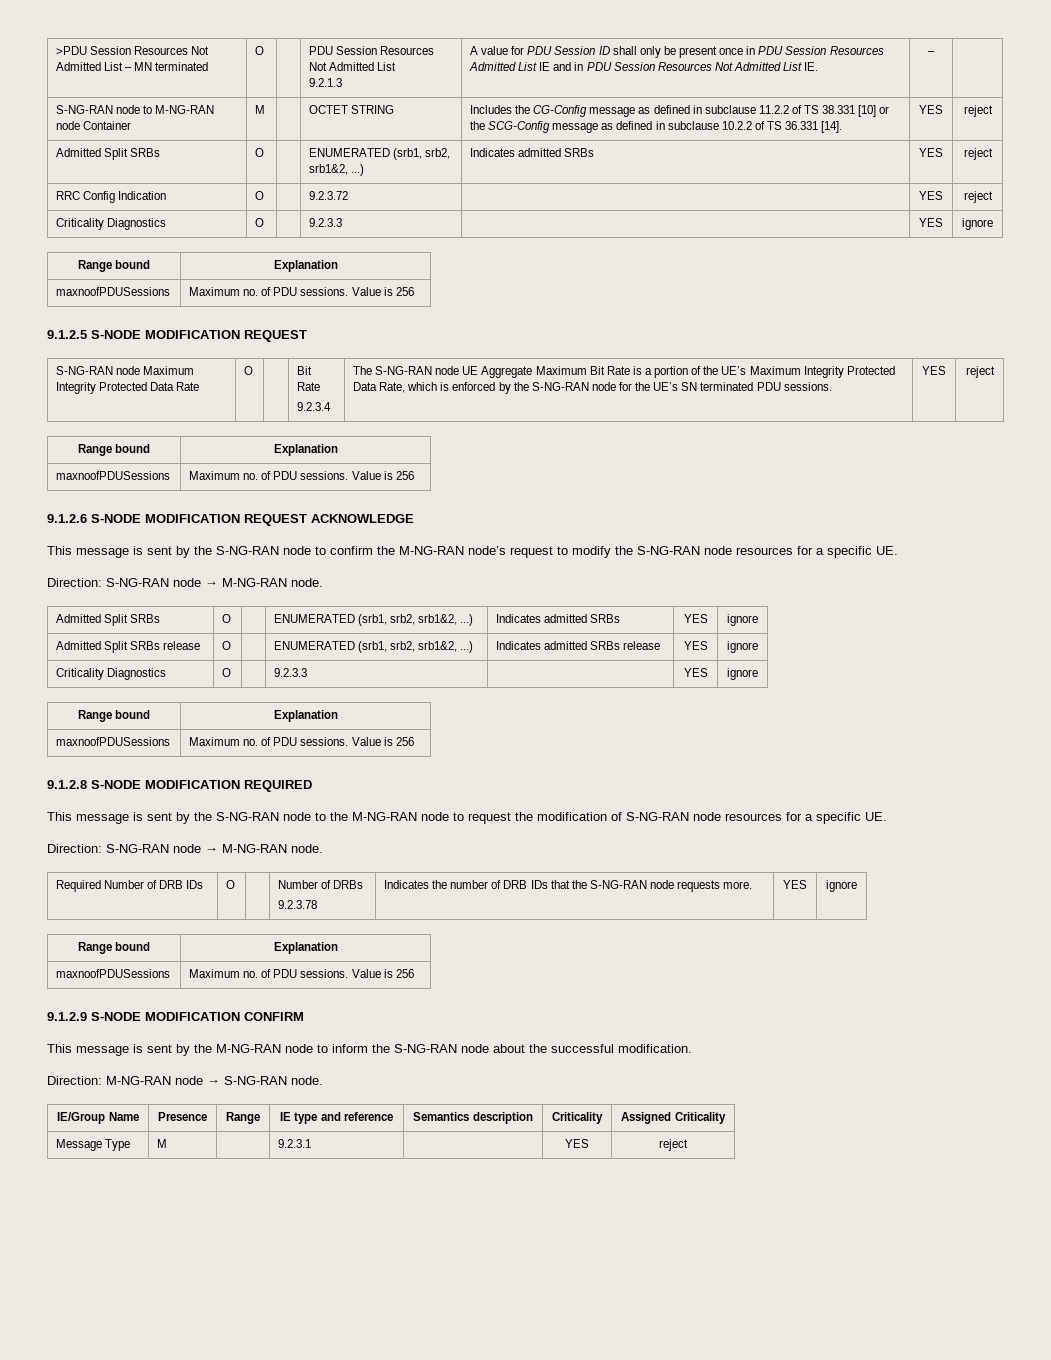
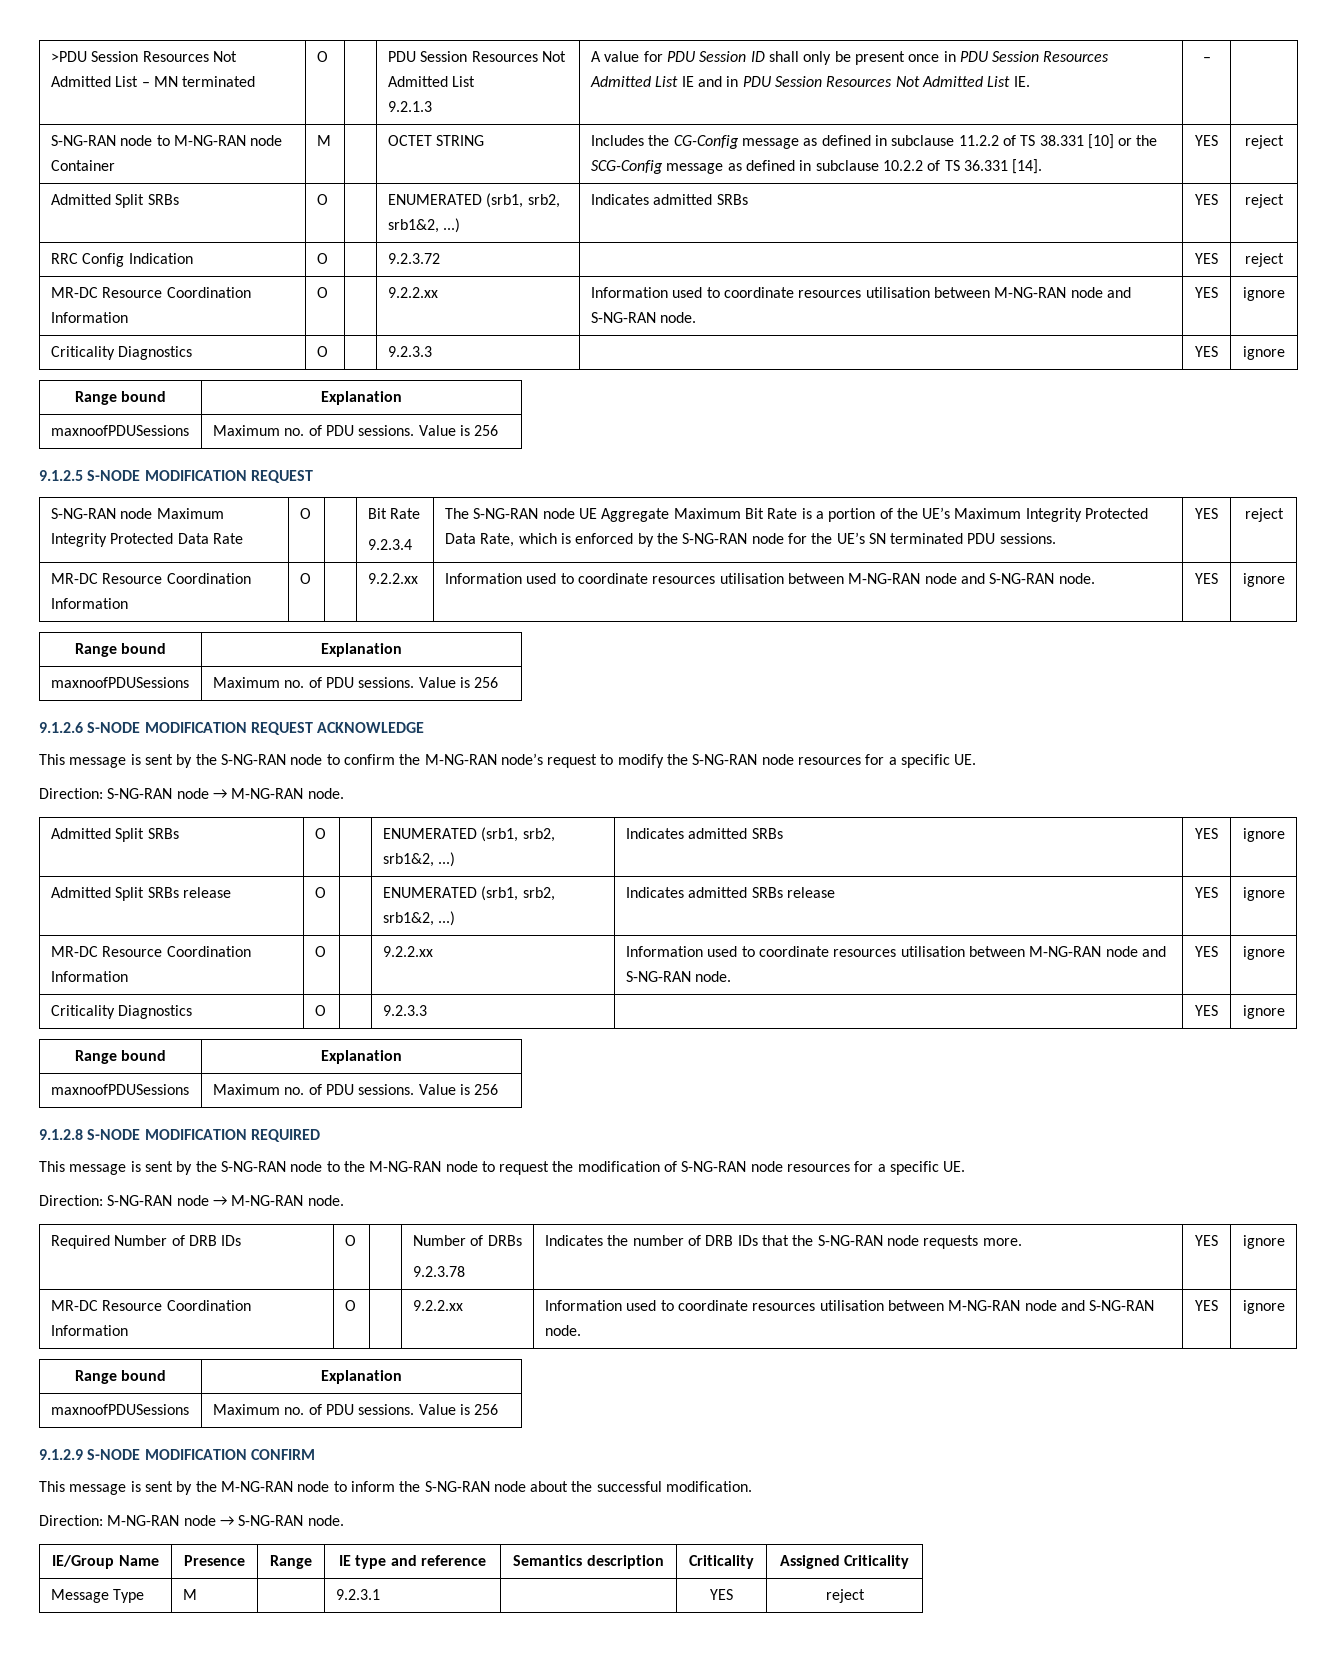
(993, 197) none -> [50,287,251,298] [50,312,128,323] [316,287,328,298] [387,287,438,298] [590,287,1131,298] [590,312,697,323] [1195,287,1218,298] [1243,287,1285,301] // MR-DC Resource Coordination Information | O | | 9.2.2.xx | Information used to coordinate resources utilisation between M-NG-RAN node and S-NG-RAN node. | YES | ignore
(995, 372) none -> [50,573,251,584] [50,598,128,609] [299,573,311,584] [367,573,418,584] [444,573,1095,584] [1195,573,1218,584] [1242,573,1285,587] // MR-DC Resource Coordination Information | O | | 9.2.2.xx | Information used to coordinate resources utilisation between M-NG-RAN node and S-NG-RAN node. | YES | ignore
(758, 647) none -> [50,946,251,957] [50,971,128,982] [314,946,326,957] [382,946,433,957] [625,946,1166,957] [625,971,732,982] [1195,946,1218,957] [1242,946,1285,960] // MR-DC Resource Coordination Information | O | | 9.2.2.xx | Information used to coordinate resources utilisation between M-NG-RAN node and S-NG-RAN node. | YES | ignore
(857, 886) none -> [50,1300,251,1311] [50,1325,128,1336] [344,1300,356,1311] [412,1300,463,1311] [544,1300,1155,1311] [544,1325,581,1336] [1195,1300,1218,1311] [1242,1300,1285,1314] // MR-DC Resource Coordination Information | O | | 9.2.2.xx | Information used to coordinate resources utilisation between M-NG-RAN node and S-NG-RAN node. | YES | ignore

